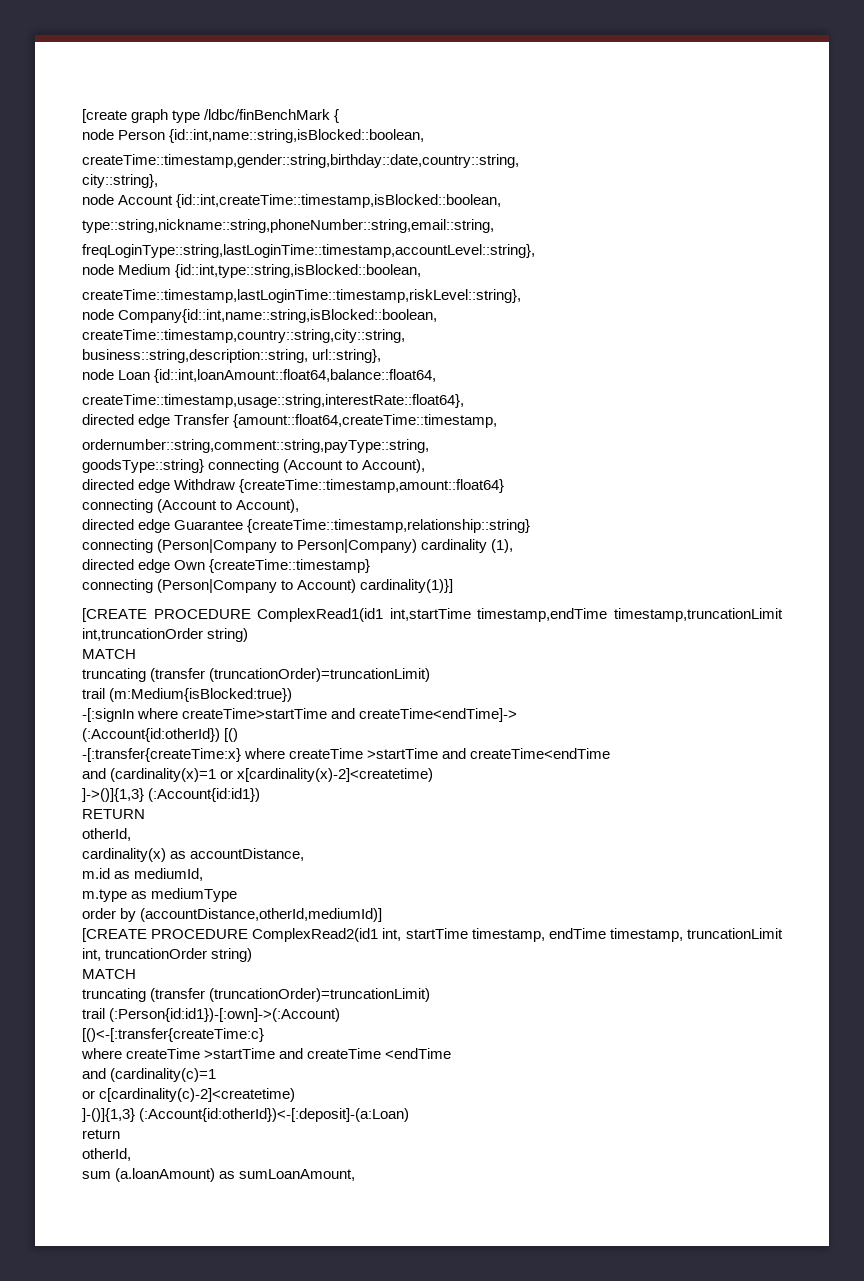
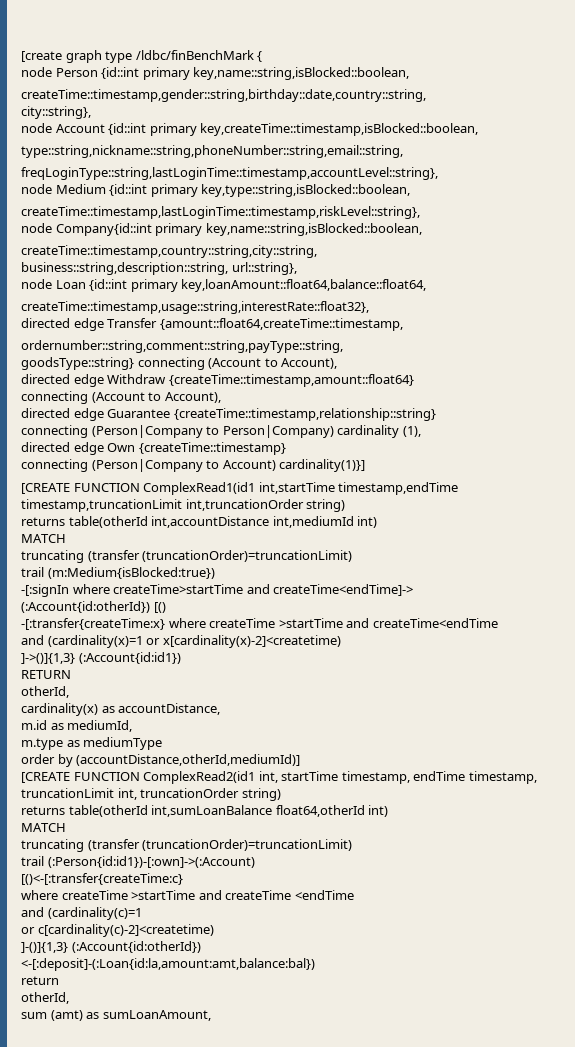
[169,129,425,143] {id::int,name::string,isBlocked::boolean, -> [101,67,410,80] {id::int primary key,name::string,isBlocked::boolean,
[176,194,502,208] {id::int,createTime::timestamp,isBlocked::boolean, -> [108,123,479,136] {id::int primary key,createTime::timestamp,isBlocked::boolean,
[175,264,422,278] {id::int,type::string,isBlocked::boolean, -> [109,184,411,197] {id::int primary key,type::string,isBlocked::boolean,
[118,309,438,323] Company{id::int,name::string,isBlocked::boolean, -> [55,223,422,236] Company{id::int primary key,name::string,isBlocked::boolean,
[154,369,437,383] [82,394,464,408] {id::int,loanAmount::float64,balance::float64, // createTime::timestamp,usage::string,interestRate::float64}, -> [89,279,427,292] [21,301,369,314] {id::int primary key,loanAmount::float64,balance::float64, // createTime::timestamp,usage::string,interestRate::float32},
[153,609,251,619] PROCEDURE -> [73,483,140,492] FUNCTION
(249, 635) none -> [21,516,378,528] // returns table(otherId int,accountDistance int,mediumId int)
[151,929,249,939] PROCEDURE -> [73,772,140,781] FUNCTION
(253, 955) none -> [21,805,389,817] // returns table(otherId int,sumLoanBalance float64,otherId int)
[139,1108,410,1122] (:Account{id:otherId})<-[:deposit]-(a:Loan) -> [71,941,201,953] [21,958,315,971] (:Account{id:otherId}) // <-[:deposit]-(:Loan{id:la,amount:amt,balance:bal})
[115,1168,216,1182] (a.loanAmount) -> [50,1010,83,1021] (amt)

